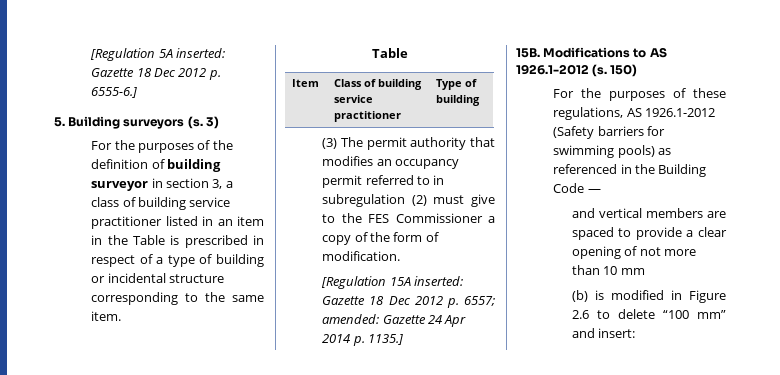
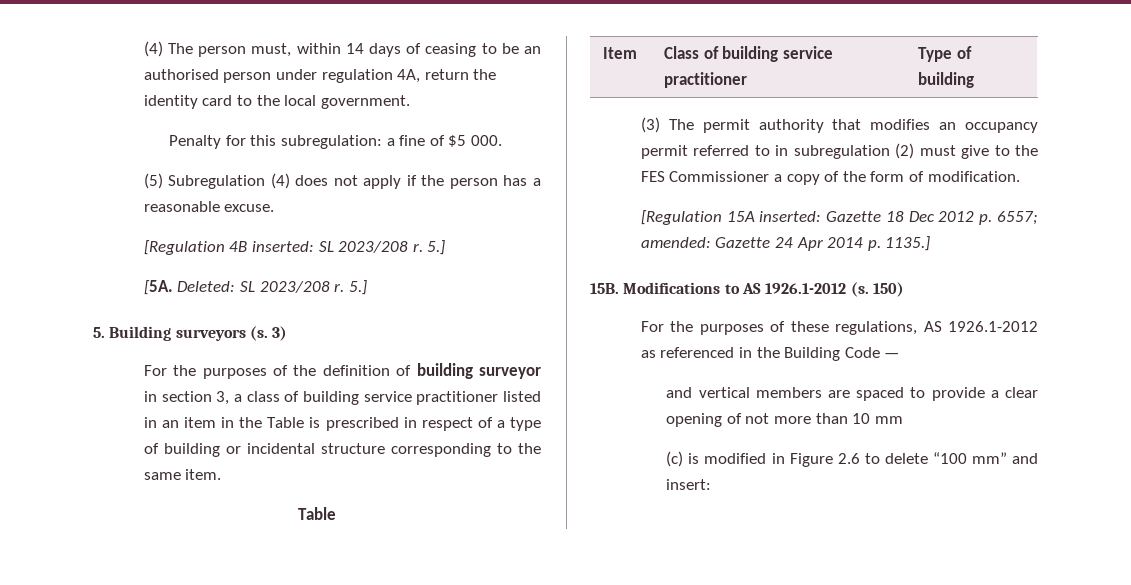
[90,48,225,61] [91,68,221,80] [91,87,138,98] [Regulation 5A inserted: Gazette 18 Dec 2012 p. 6555-6.] -> [143,41,542,57] [143,69,497,83] [143,95,410,109] [169,135,503,149] [143,173,541,189] [143,201,275,212] [143,240,446,255] [143,280,367,295] (4) The person must, within 14 days of ceasing to be an authorised person under regulation 4A, return the identity card to the local government. // Penalty for this subregulation: a fine of $5 000. // (5) Subregulation (4) does not apply if the person has a reasonable excuse. // [Regulation 4B inserted: SL 2023/208 r. 5.] // [5A. Deleted: SL 2023/208 r. 5.]
[553,126,665,139] [553,145,655,158] (Safety barriers for swimming pools) -> (1038, 326) none
[571,290,588,302] (b) -> [666,451,684,467] (c)

